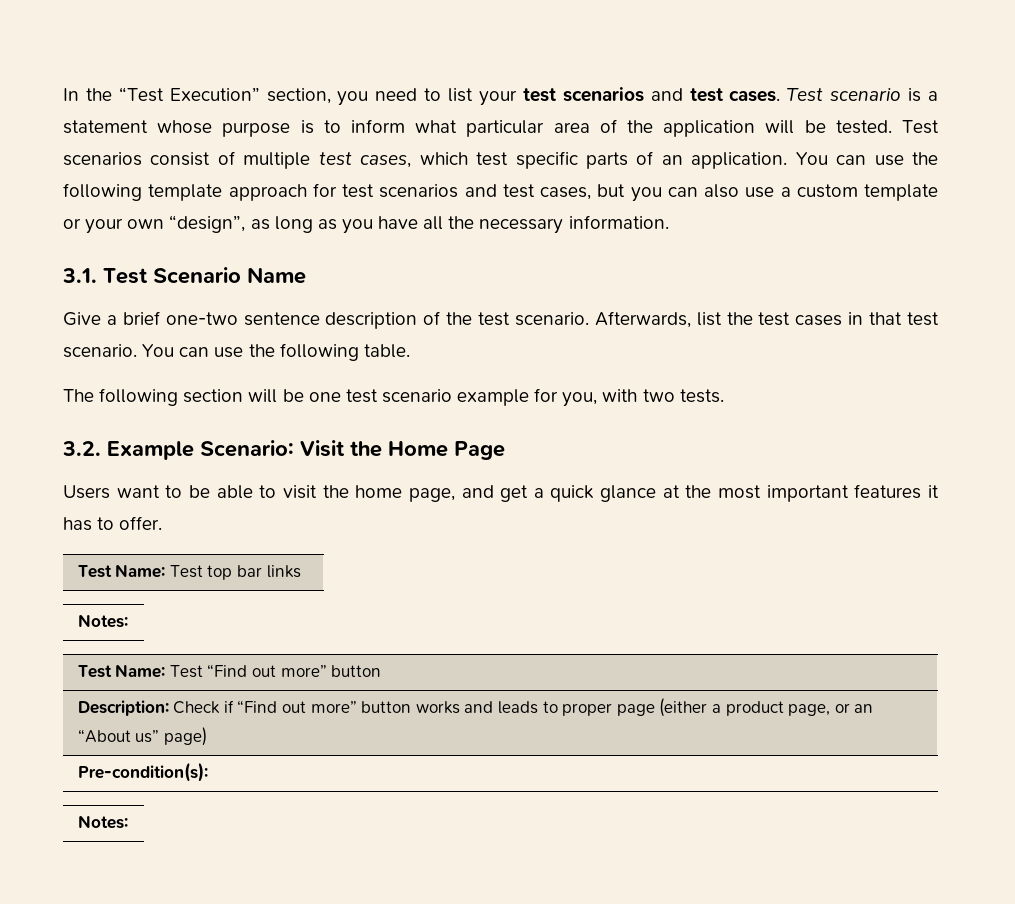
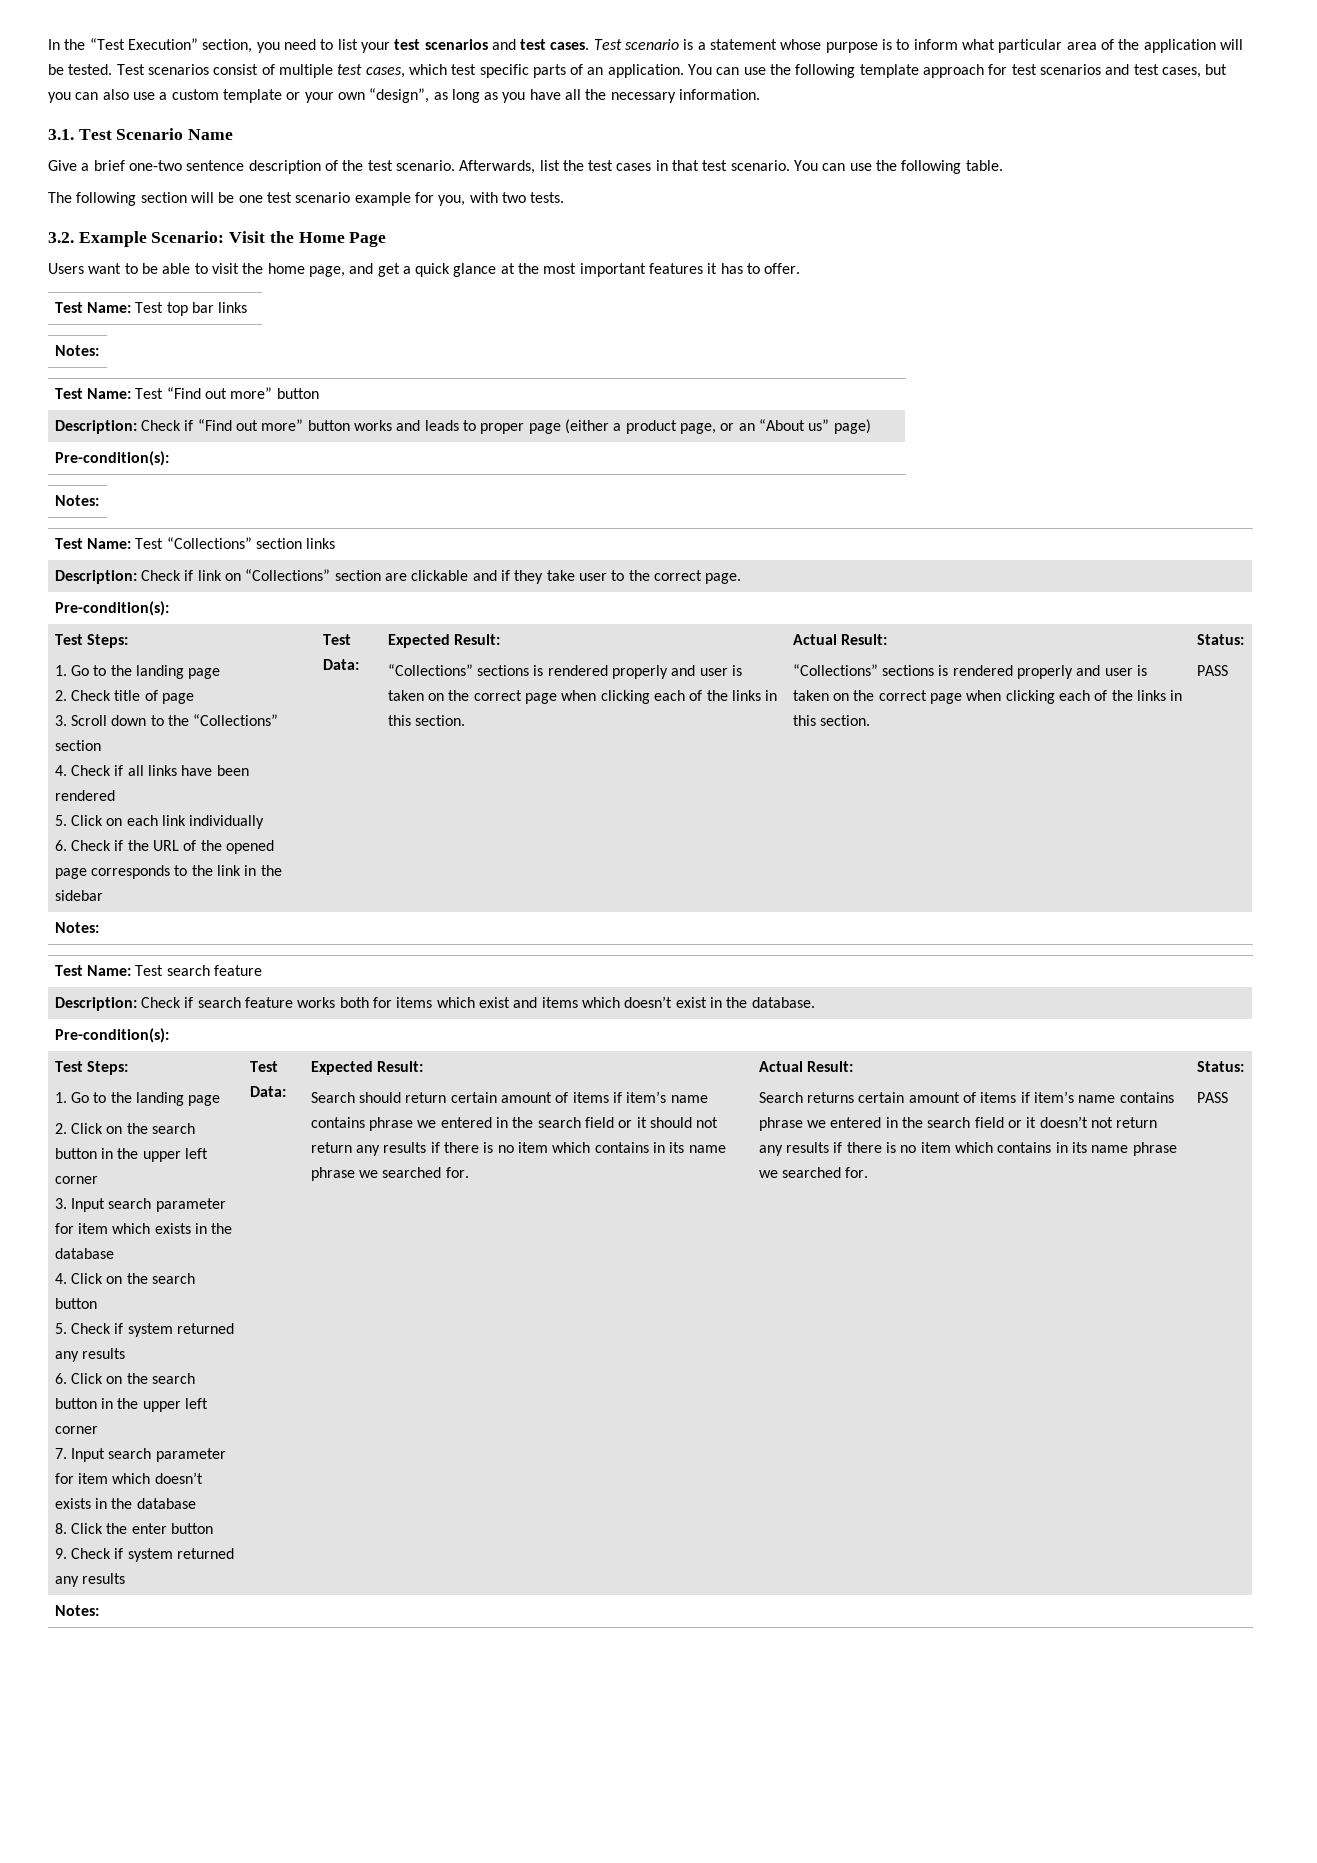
(128, 822) none -> [54,537,336,549] [54,569,742,584] [54,601,169,616] [54,634,129,648] [54,665,221,679] [54,690,195,704] [54,714,279,726] [54,740,101,751] [54,765,249,776] [54,790,115,801] [54,815,265,829] [54,840,275,854] [54,865,282,879] [54,890,103,901] [322,634,351,645] [322,659,359,670] [387,634,501,648] [387,664,743,679] [387,690,778,704] [387,715,466,726] [792,634,888,645] [792,664,1148,679] [792,690,1183,704] [792,715,871,726] [1196,634,1244,645] [1196,665,1228,676] [54,922,99,933] [54,965,263,976] [54,996,815,1011] [54,1028,169,1043] [54,1061,129,1075] [54,1092,221,1106] [54,1123,196,1134] [54,1148,209,1162] [54,1176,98,1184] [54,1198,226,1212] [54,1223,233,1234] [54,1248,114,1259] [54,1273,196,1284] [54,1298,97,1309] [54,1323,235,1337] [54,1348,126,1362] [54,1373,196,1384] [54,1398,209,1412] [54,1426,98,1434] [54,1448,226,1462] [54,1472,203,1484] [54,1498,196,1509] [54,1523,214,1534] [54,1548,235,1562] [54,1573,126,1587] [249,1061,278,1072] [249,1086,286,1097] [310,1061,424,1075] [310,1091,708,1103] [310,1117,719,1131] [310,1142,726,1156] [310,1167,469,1181] [758,1061,854,1072] [758,1091,1174,1103] [758,1116,1158,1131] [758,1142,1177,1156] [758,1167,869,1178] [1196,1061,1244,1072] [1196,1092,1228,1103] [54,1605,99,1616] // Test Name: Test “Collections” section links // Description: Check if link on “Collections” section are clickable and if they take user to the correct page. // Pre-condition(s): // Test Steps: // 1. Go to the landing page // 2. Check title of page // 3. Scroll down to the “Collections” section // 4. Check if all links have been rendered // 5. Click on each link individually // 6. Check if the URL of the opened page corresponds to the link in the sidebar | Test Data: | Expected Result: // “Collections” sections is rendered properly and user is taken on the correct page when clicking each of the links in this section. | Actual Result: // “Collections” sections is rendered properly and user is taken on the correct page when clicking each of the links in this section. | Status: // PASS // Notes: // Test Name: Test search feature // Description: Check if search feature works both for items which exist and items which doesn’t exist in the database. // Pre-condition(s): // Test Steps: // 1. Go to the landing page // 2. Click on the search button in the upper left corner // 3. Input search parameter for item which exists in the database // 4. Click on the search button // 5. Check if system returned any results // 6. Click on the search button in the upper left corner // 7. Input search parameter for item which doesn’t exists in the database // 8. Click the enter button // 9. Check if system returned any results | Test Data: | Expected Result: // Search should return certain amount of items if item’s name contains phrase we entered in the search field or it should not return any results if there is no item which contains in its name phrase we searched for. | Actual Result: // Search returns certain amount of items if item’s name contains phrase we entered in the search field or it doesn’t not return any results if there is no item which contains in its name phrase we searched for. | Status: // PASS // Notes:

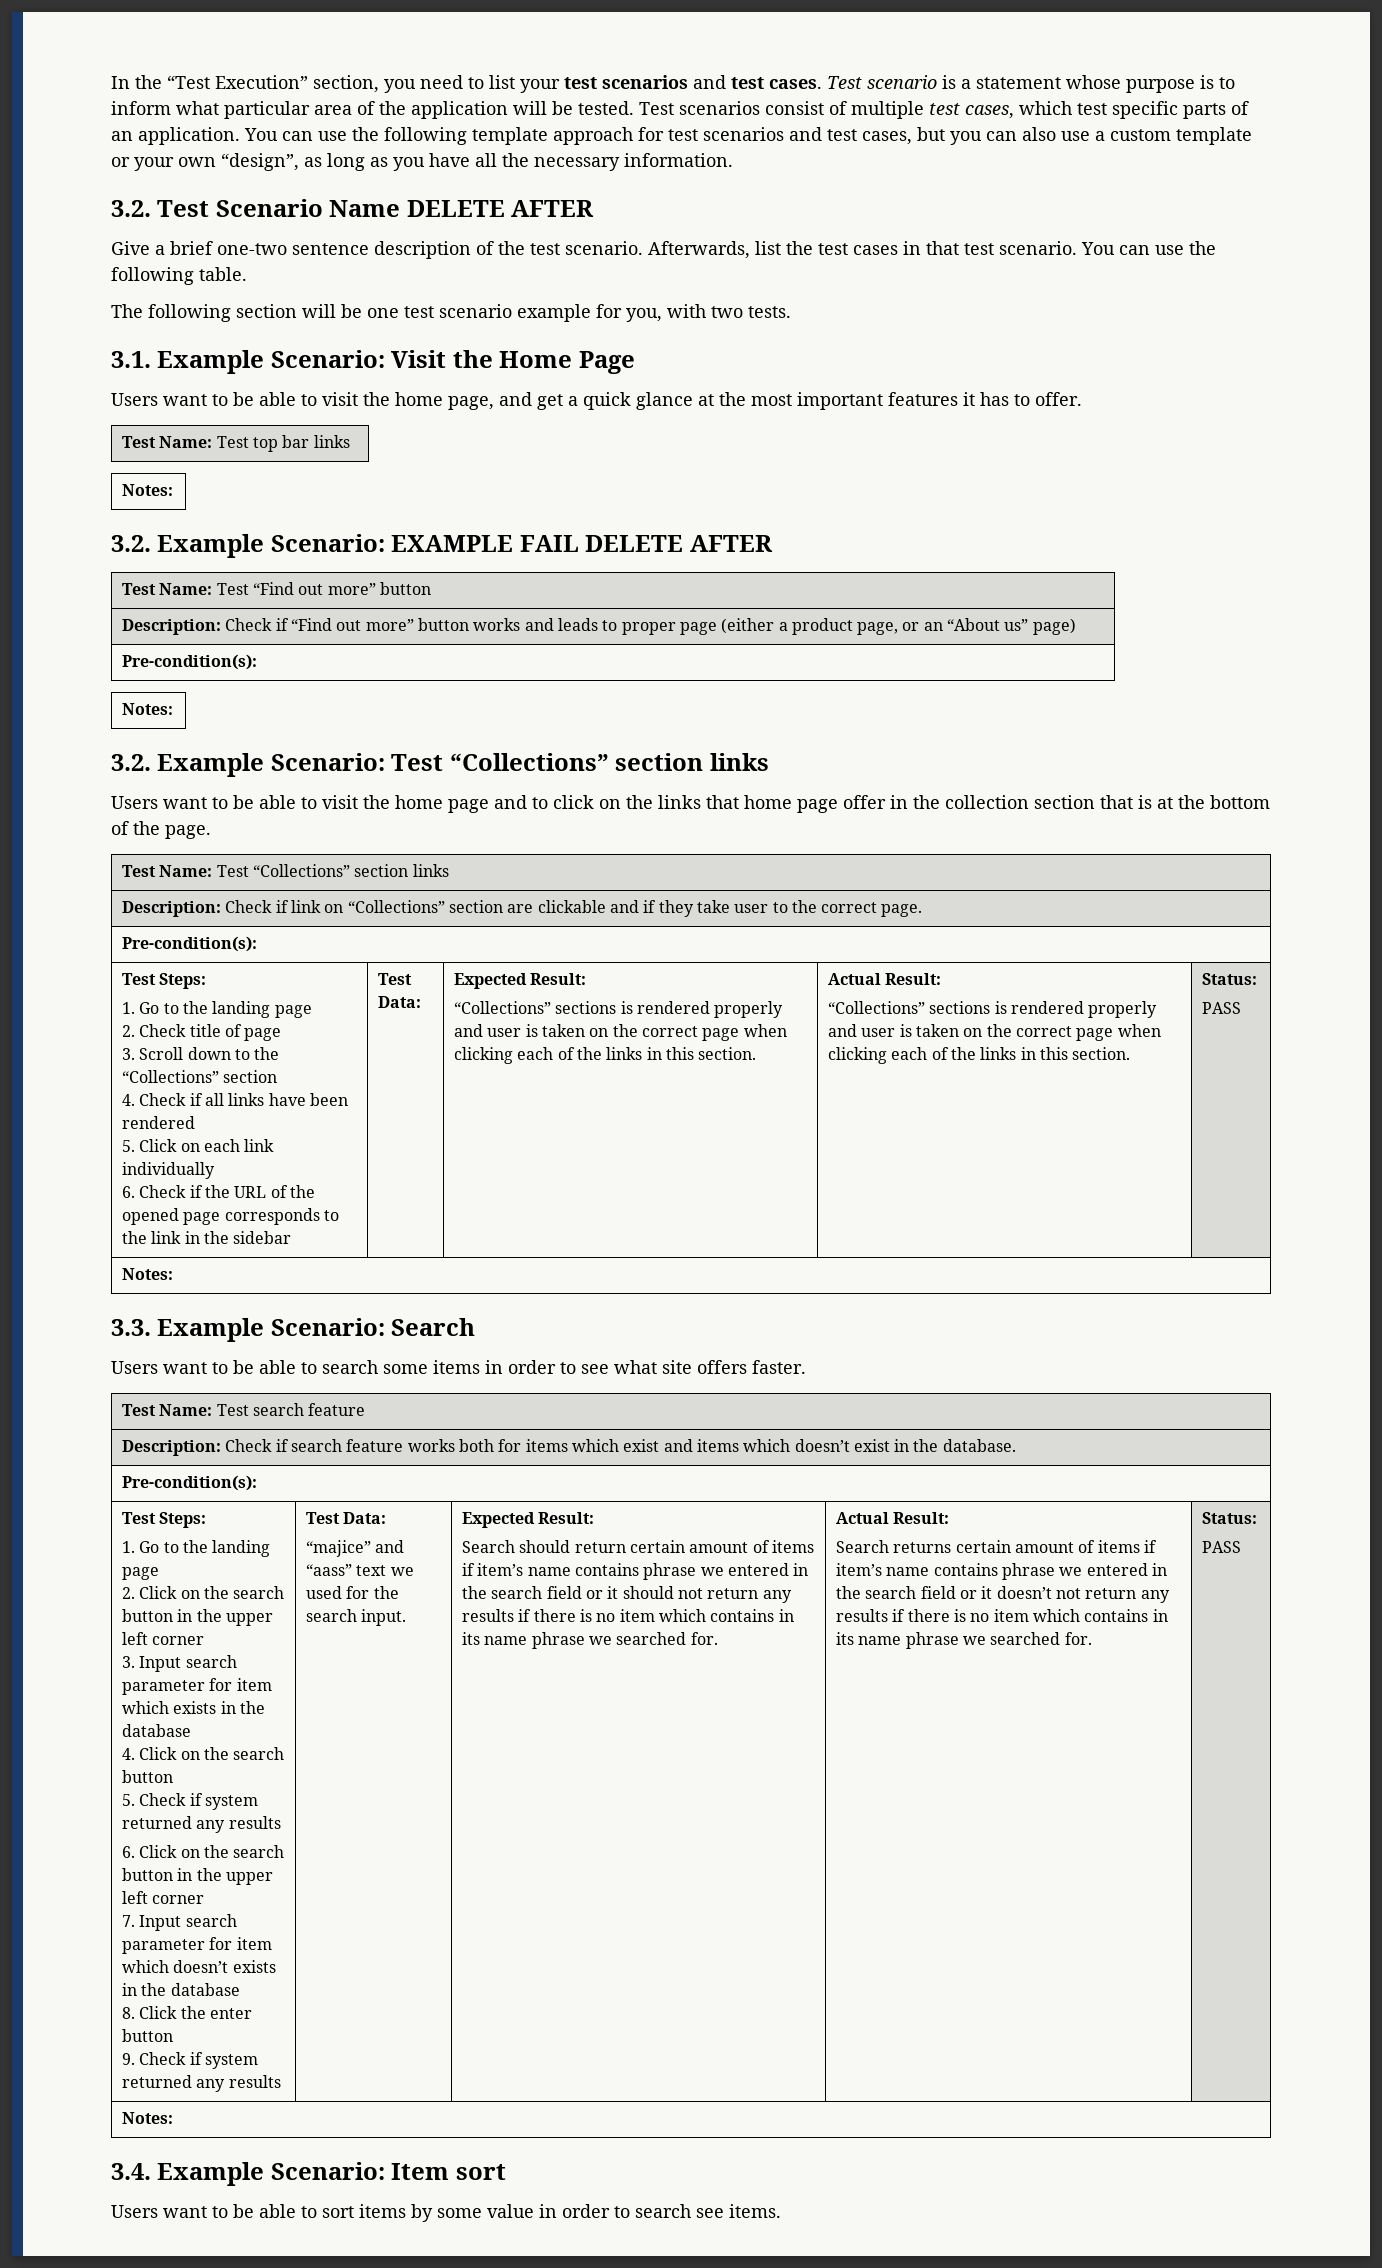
[48,129,74,140] 3.1. -> [111,200,151,217] 3.2.
(234, 134) none -> [406,200,595,217] DELETE AFTER
[48,232,74,243] 3.2. -> [111,351,151,368] 3.1.
(99, 350) none -> [111,534,773,558] // 3.2. Example Scenario: EXAMPLE FAIL DELETE AFTER
(99, 500) none -> [111,753,769,777] [111,795,1270,813] [111,821,211,839] // 3.2. Example Scenario: Test “Collections” section links // Users want to be able to visit the home page and to click on the links that home page offer in the collection section that is at the bottom of the page.
(99, 927) none -> [111,1318,476,1342] [111,1360,806,1374] // 3.3. Example Scenario: Search // Users want to be able to search some items in order to see what site offers faster.
(286, 1091) none -> [306,1540,405,1557] [306,1564,414,1576] [306,1586,399,1599] [306,1609,407,1626] // “majice” and “aass” text we used for the search input.
(99, 1610) none -> [111,2162,506,2186] [111,2204,781,2222] // 3.4. Example Scenario: Item sort // Users want to be able to sort items by some value in order to search see items.

